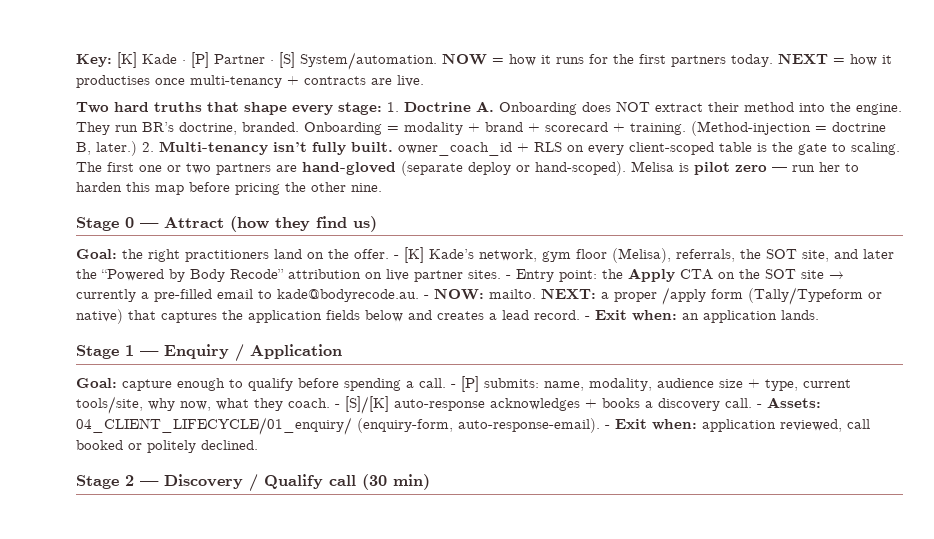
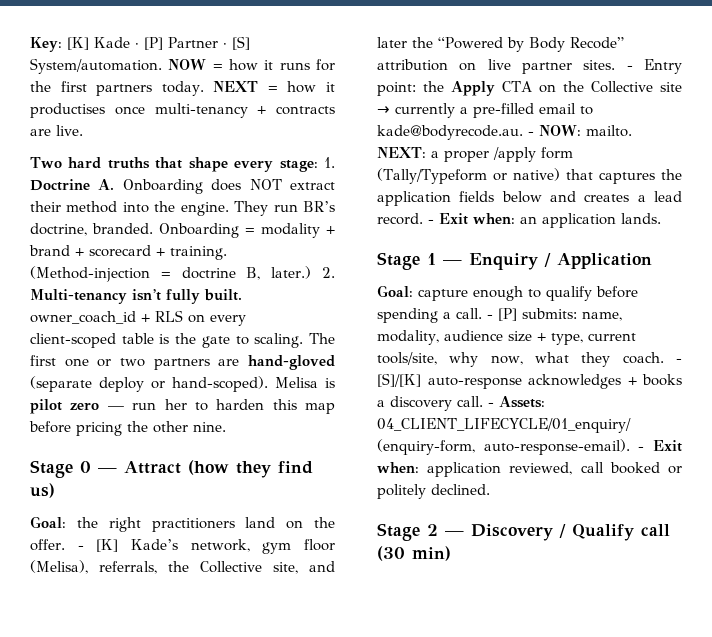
[766,249,797,259] SOT -> [200,561,262,573] Collective
[765,269,796,279] SOT -> [590,81,653,93] Collective

